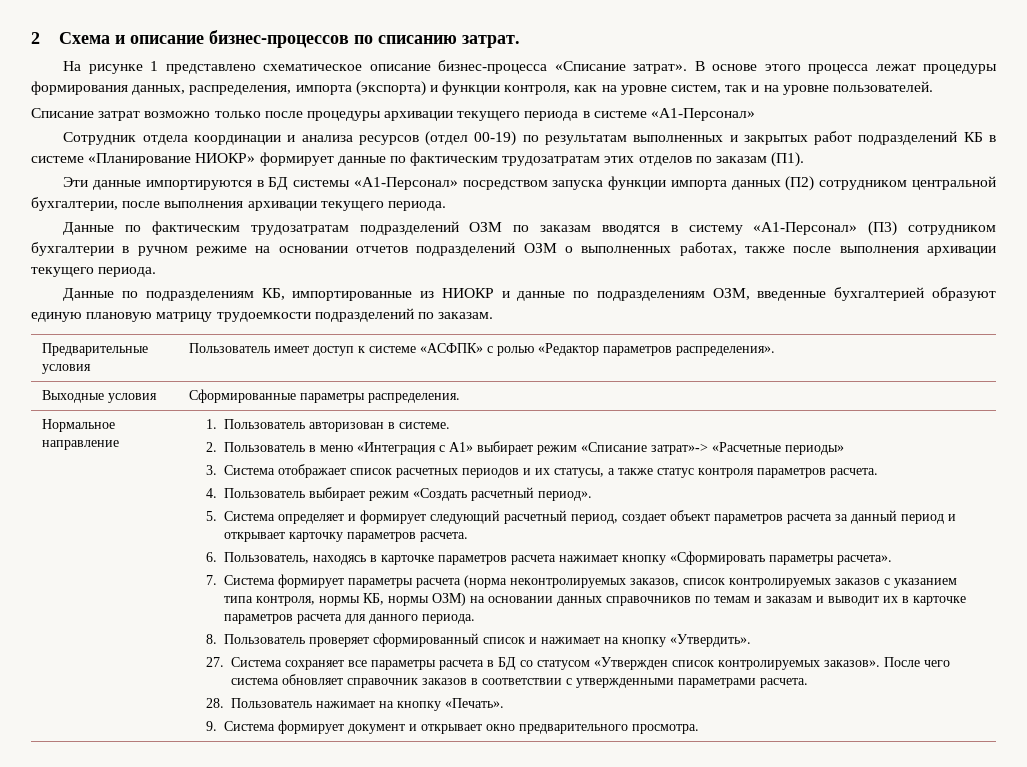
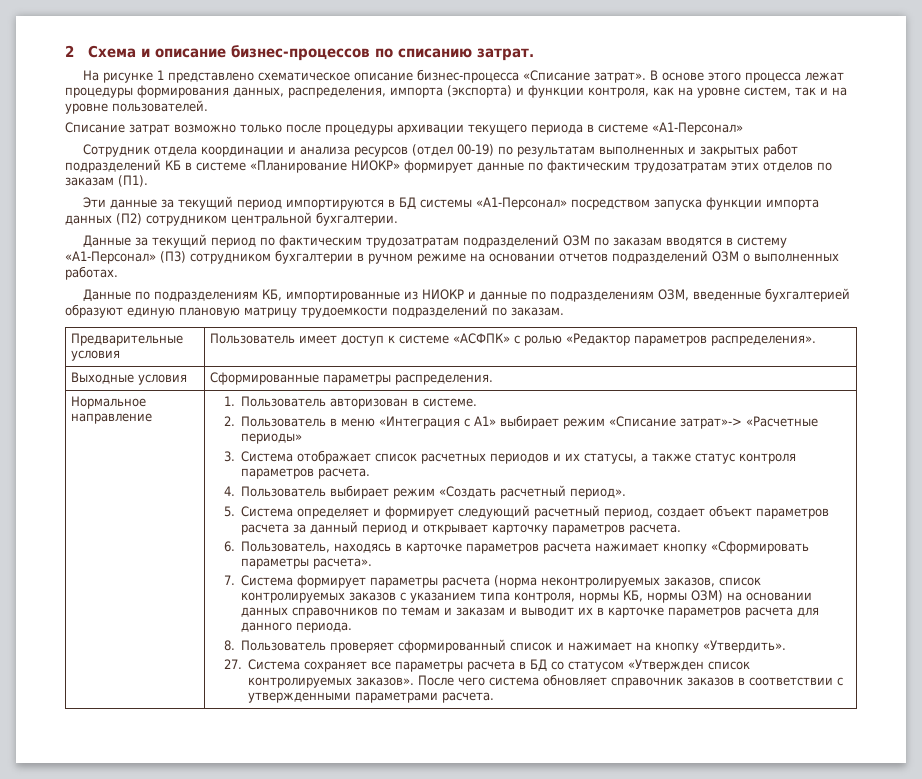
(142, 185) none -> [160,196,282,210] за текущий период
[31,197,446,211] [63,222,115,235] бухгалтерии, после выполнения архивации текущего периода. // Данные -> [316,212,398,226] [82,234,256,248] бухгалтерии. // Данные за текущий период
[679,242,997,256] [31,267,157,277] работах, также после выполнения архивации текущего периода. -> [65,266,118,280] работах.
[205,698,504,711] [205,720,699,734] // 28. Пользователь нажимает на кнопку «Печать». // 9. Система формирует документ и открывает окно предварительного просмотра. -> (494, 697) none

